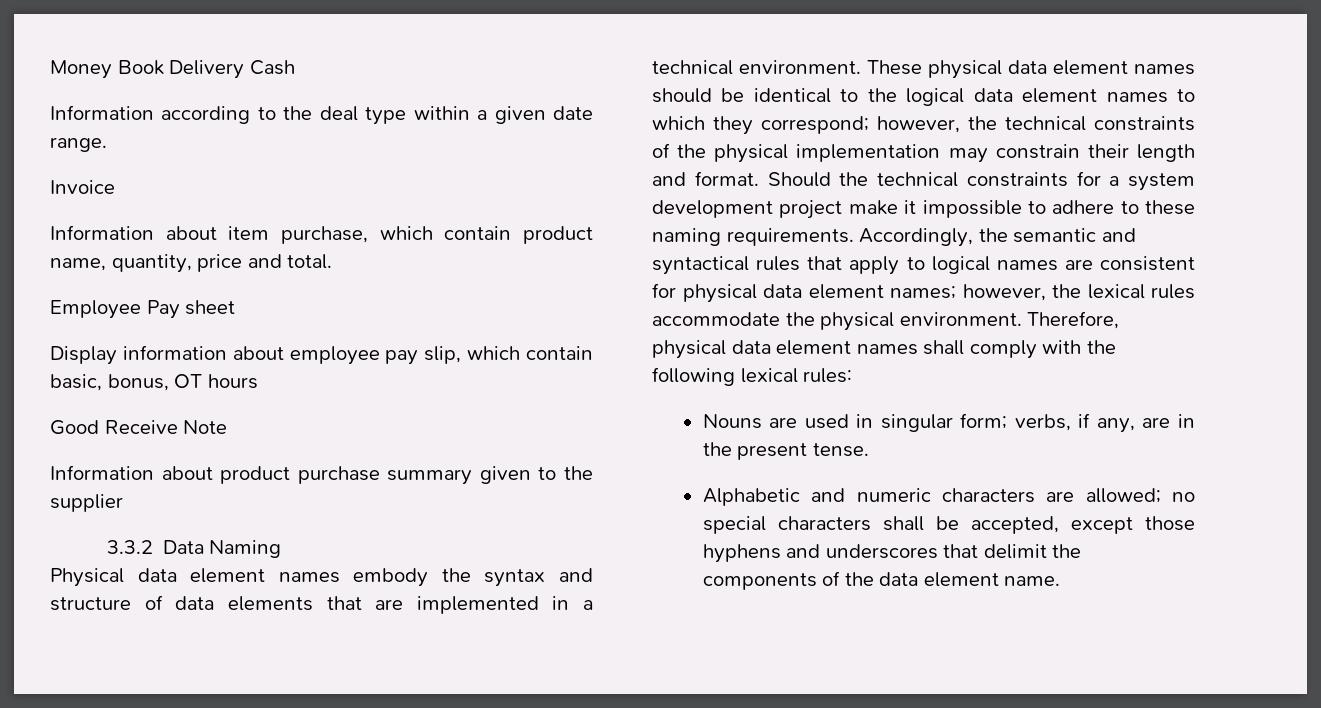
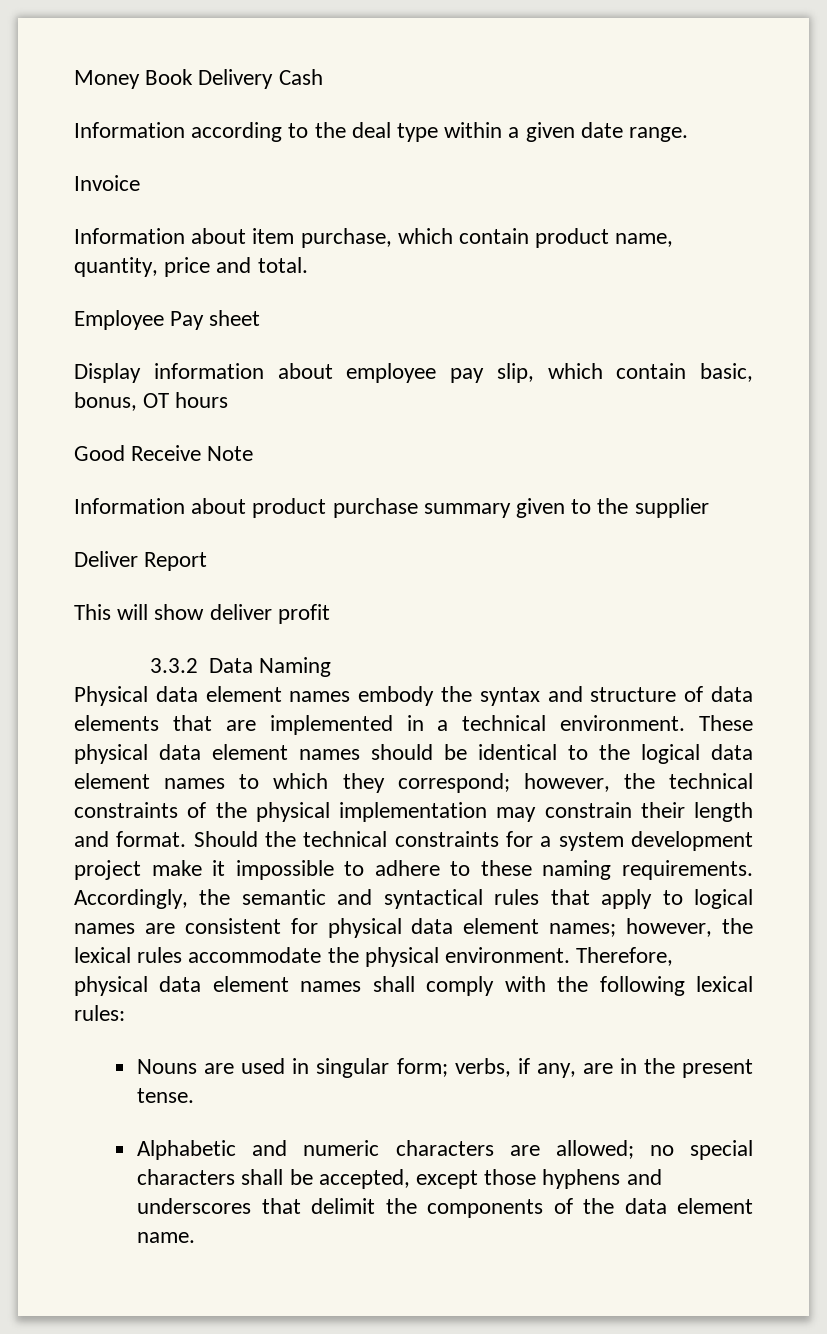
(123, 503) none -> [74,551,208,571] [74,604,330,624] // Deliver Report // This will show deliver profit

